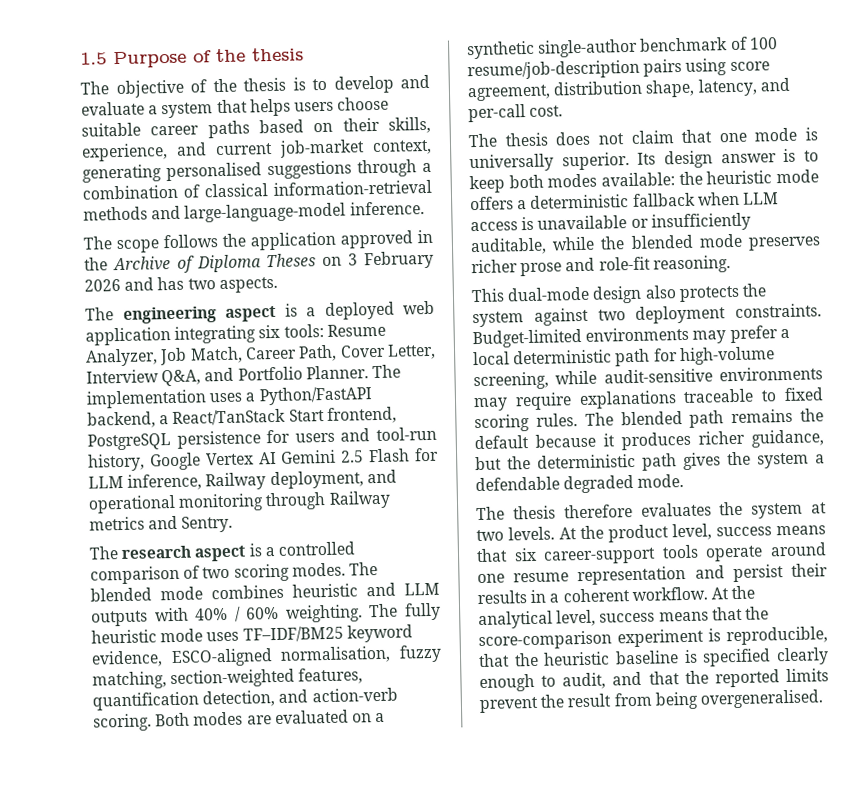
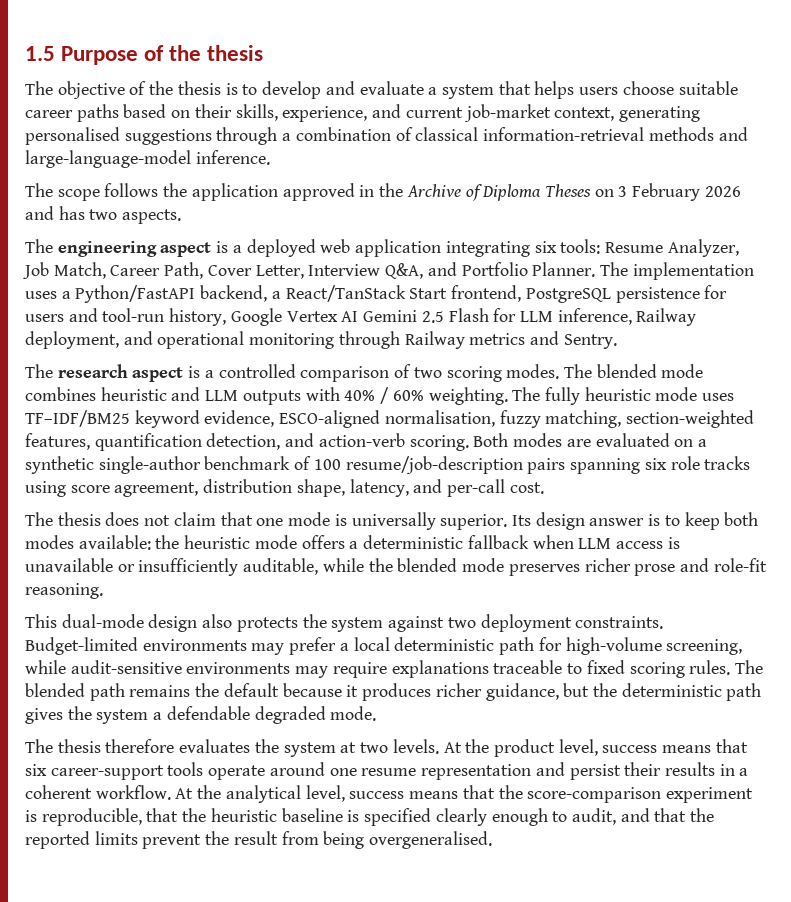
(683, 67) none -> [570,456,751,474] spanning six role tracks

